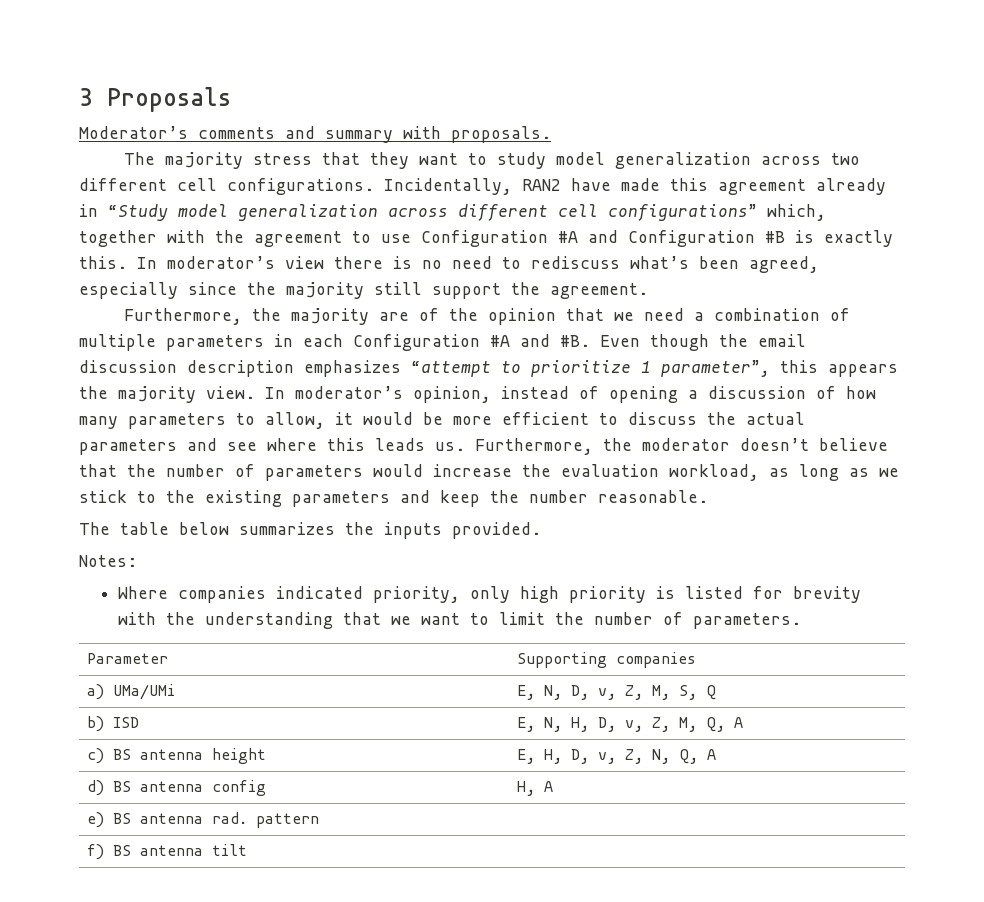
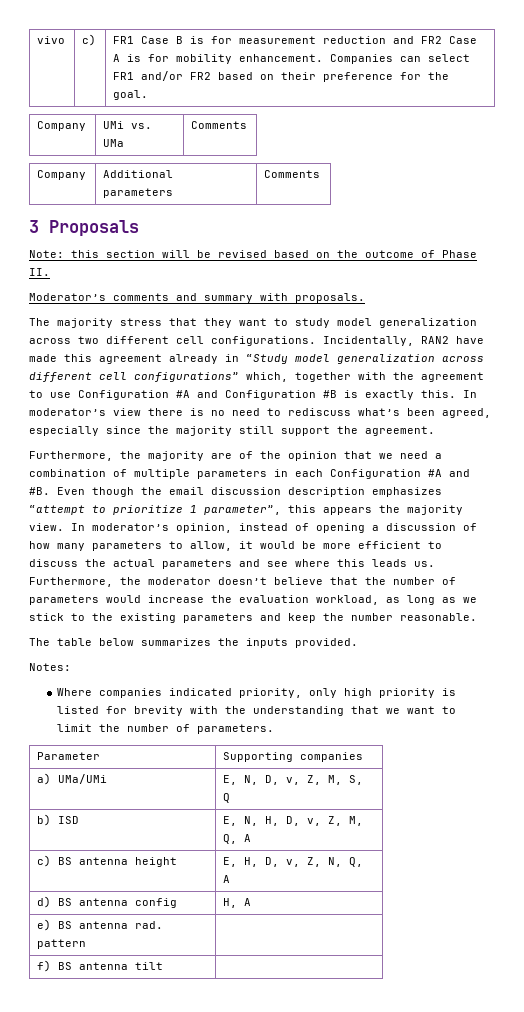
[79,87,231,112] 3 Proposals -> [37,36,66,44] [82,34,97,46] [113,36,478,44] [113,54,471,64] [113,71,450,82] [113,90,149,100] [37,121,87,131] [103,121,153,129] [103,139,125,147] [191,121,248,129] [37,170,87,180] [103,170,174,178] [103,188,174,198] [264,170,321,178] [29,220,139,236] [29,250,477,258] [29,268,50,276] vivo | c) | FR1 Case B is for measurement reduction and FR2 Case A is for mobility enhancement. Companies can select FR1 and/or FR2 based on their preference for the goal. // Company | UMi vs. UMa | Comments // Company | Additional parameters | Comments // 3 Proposals // Note: this section will be revised based on the outcome of Phase II.

